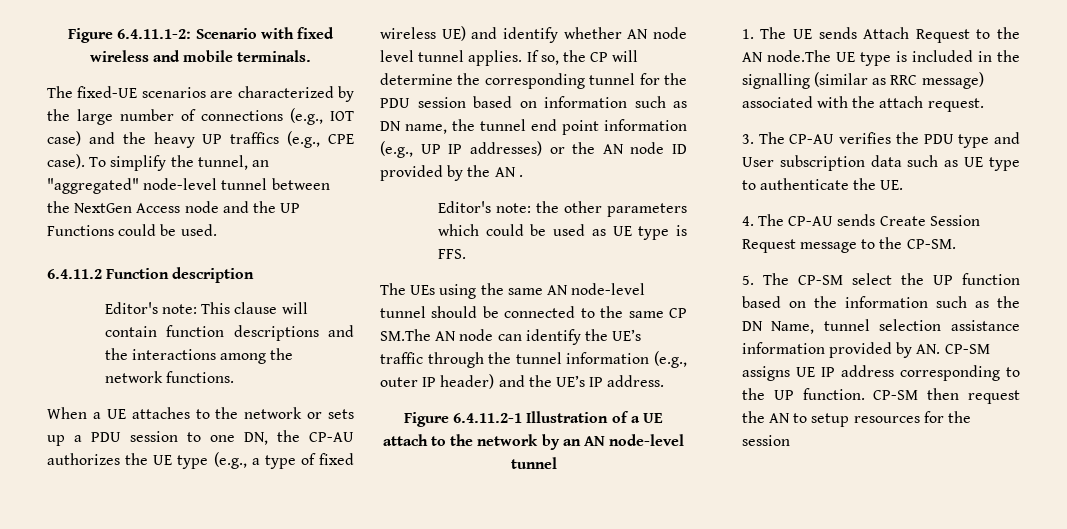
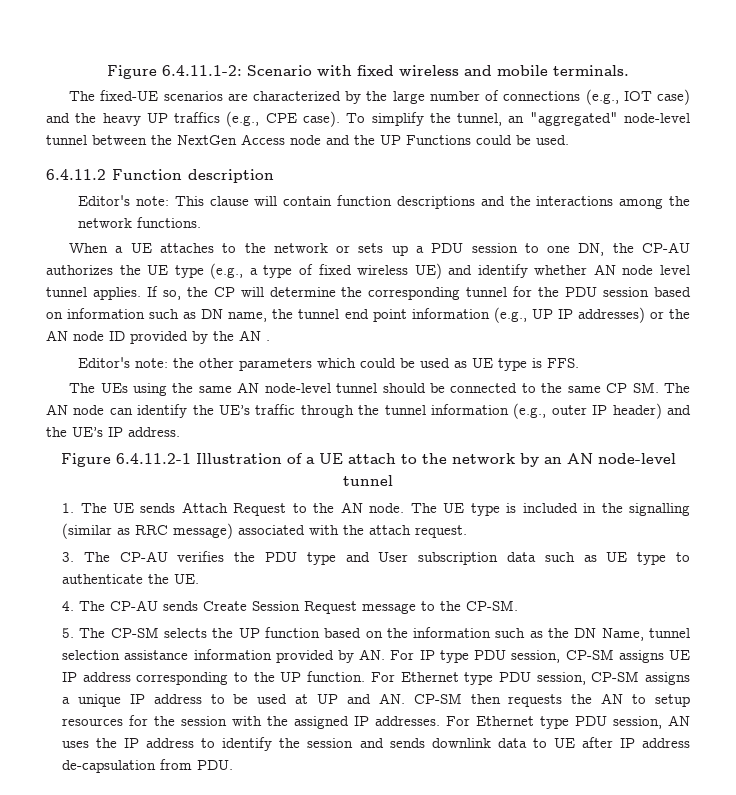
[380,329,431,341] SM.The -> [632,382,690,393] SM. The
[766,50,831,62] node.The -> [369,503,437,513] node. The
[851,273,892,285] select -> [163,628,207,638] selects
(941, 349) none -> [390,650,561,663] For IP type PDU session,
(865, 394) none -> [370,671,690,685] [62,693,405,707] For Ethernet type PDU session, CP-SM assigns a unique IP address to be used at UP and AN.
[968,390,1020,404] request -> [508,694,563,707] requests
(790, 440) none -> [232,715,690,729] [62,737,691,751] [62,759,234,773] with the assigned IP addresses. For Ethernet type PDU session, AN uses the IP address to identify the session and sends downlink data to UE after IP address de-capsulation from PDU.

